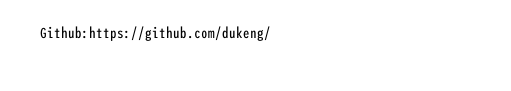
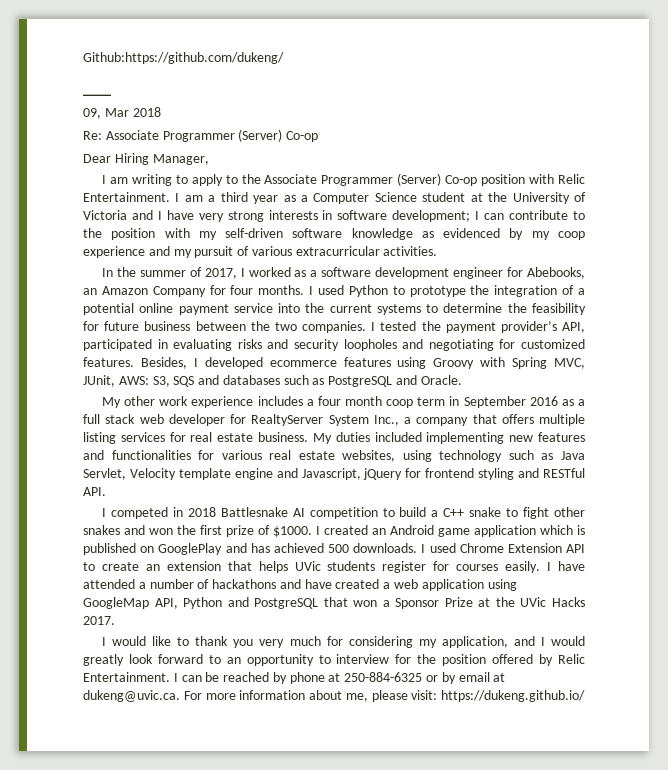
(271, 33) none -> [83,94,111,96] [83,107,161,119] [83,129,319,142] [83,153,209,165] [102,173,585,186] [83,192,586,204] [83,210,585,222] [83,228,585,240] [83,246,438,258] [102,267,585,279] [83,285,585,297] [83,303,586,315] [83,321,586,333] [83,339,585,351] [83,357,585,369] [83,375,462,387] [102,396,585,408] [83,414,585,426] [83,432,585,444] [83,450,585,462] [83,468,585,480] [83,487,106,496] [102,507,585,519] [83,525,585,537] [83,543,585,555] [83,561,585,573] [83,579,517,591] [83,597,586,609] [83,616,115,625] [102,636,585,648] [83,654,585,666] [83,672,506,684] [83,690,586,702] // ____ // 09, Mar 2018 // Re: Associate Programmer (Server) Co-op // Dear Hiring Manager, // I am writing to apply to the Associate Programmer (Server) Co-op position with Relic Entertainment. I am a third year as a Computer Science student at the University of Victoria and I have very strong interests in software development; I can contribute to the position with my self-driven software knowledge as evidenced by my coop experience and my pursuit of various extracurricular activities. // In the summer of 2017, I worked as a software development engineer for Abebooks, an Amazon Company for four months. I used Python to prototype the integration of a potential online payment service into the current systems to determine the feasibility for future business between the two companies. I tested the payment provider’s API, participated in evaluating risks and security loopholes and negotiating for customized features. Besides, I developed ecommerce features using Groovy with Spring MVC, JUnit, AWS: S3, SQS and databases such as PostgreSQL and Oracle. // My other work experience includes a four month coop term in September 2016 as a full stack web developer for RealtyServer System Inc., a company that offers multiple listing services for real estate business. My duties included implementing new features and functionalities for various real estate websites, using technology such as Java Servlet, Velocity template engine and Javascript, jQuery for frontend styling and RESTful API. // I competed in 2018 Battlesnake AI competition to build a C++ snake to fight other snakes and won the first prize of $1000. I created an Android game application which is published on GooglePlay and has achieved 500 downloads. I used Chrome Extension API to create an extension that helps UVic students register for courses easily. I have attended a number of hackathons and have created a web application using GoogleMap API, Python and PostgreSQL that won a Sponsor Prize at the UVic Hacks 2017. // I would like to thank you very much for considering my application, and I would greatly look forward to an opportunity to interview for the position offered by Relic Entertainment. I can be reached by phone at 250-884-6325 or by email at dukeng@uvic.ca. For more information about me, please visit: https://dukeng.github.io/

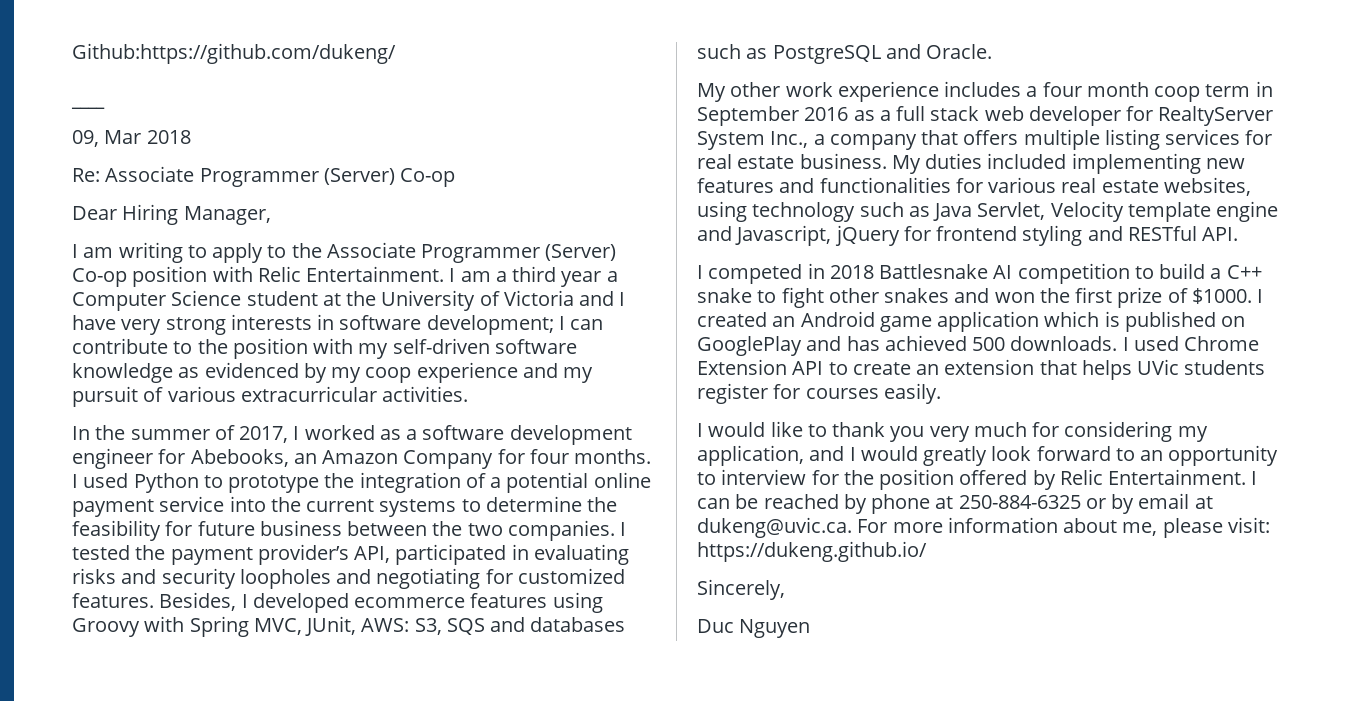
[283,195,296,202] as -> (602, 279) none
[547,561,585,571] [83,579,517,591] [83,597,586,609] [83,616,115,625] I have attended a number of hackathons and have created a web application using GoogleMap API, Python and PostgreSQL that won a Sponsor Prize at the UVic Hacks 2017. -> (941, 393) none
(586, 696) none -> [697,579,785,600] [697,619,811,638] // Sincerely, // Duc Nguyen

